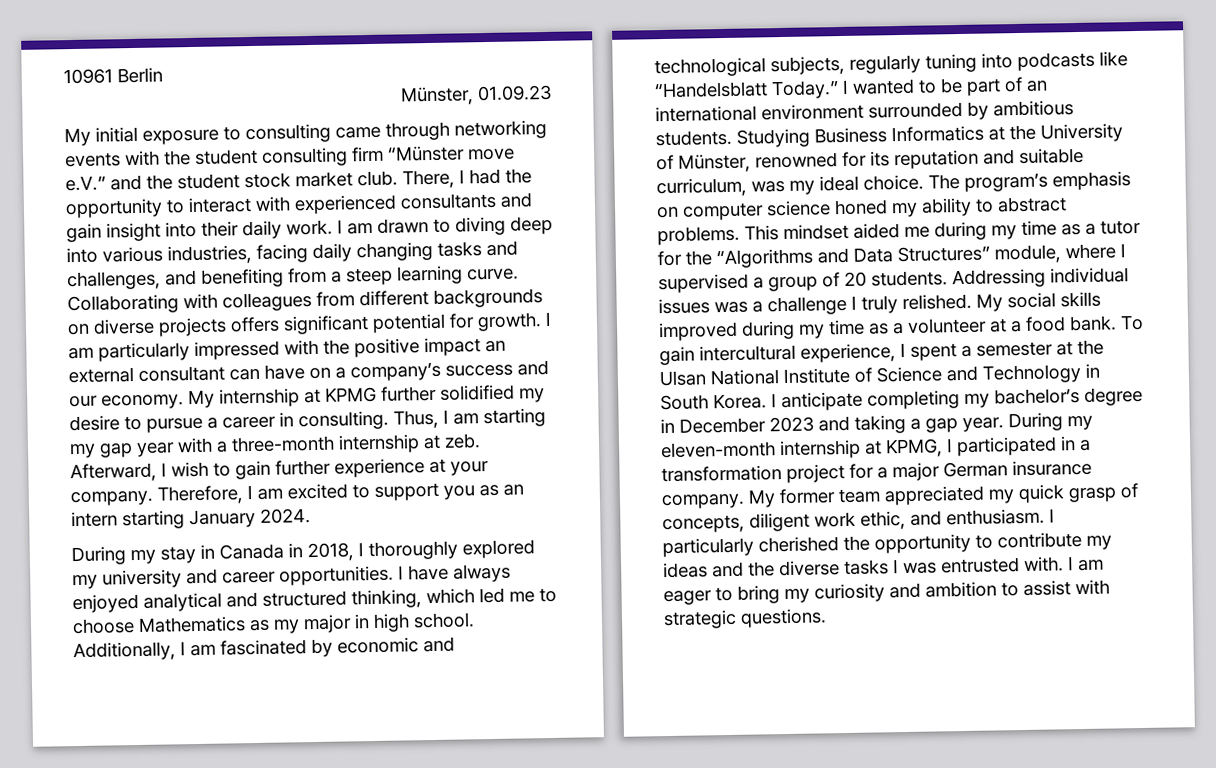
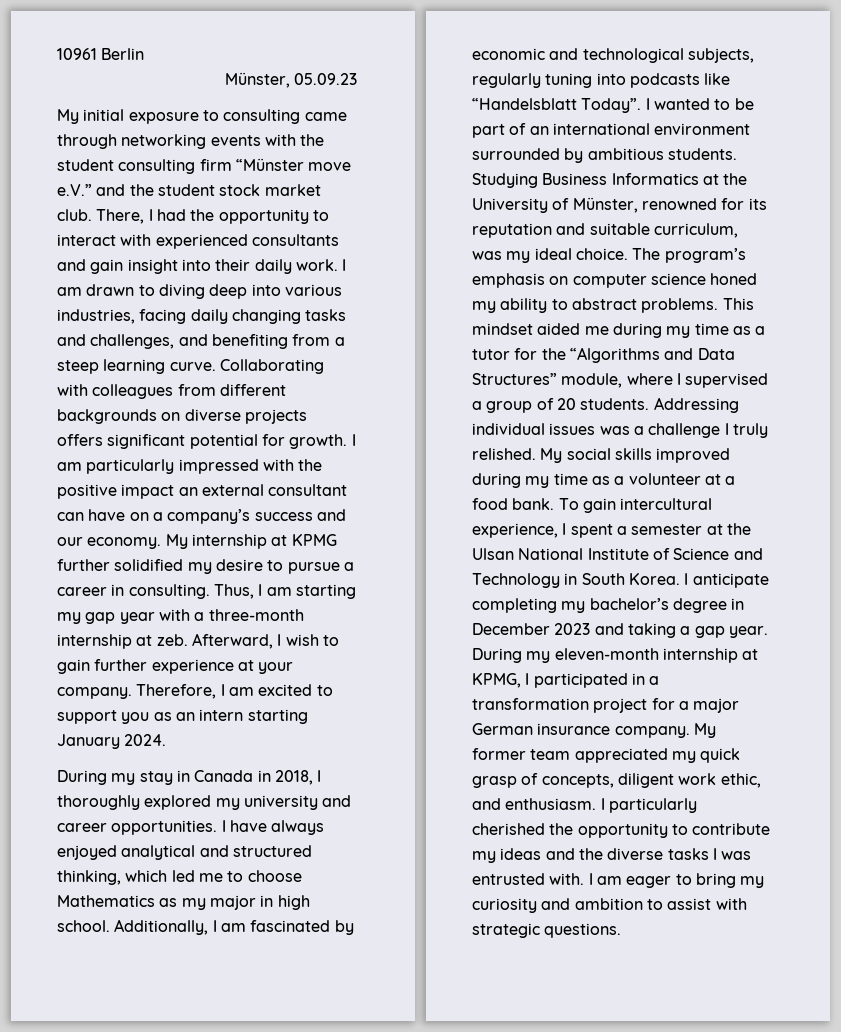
[477,84,552,102] 01.09.23 -> [294,73,357,85] 05.09.23
[771,80,839,100] Today.” -> [581,98,642,113] Today”.

